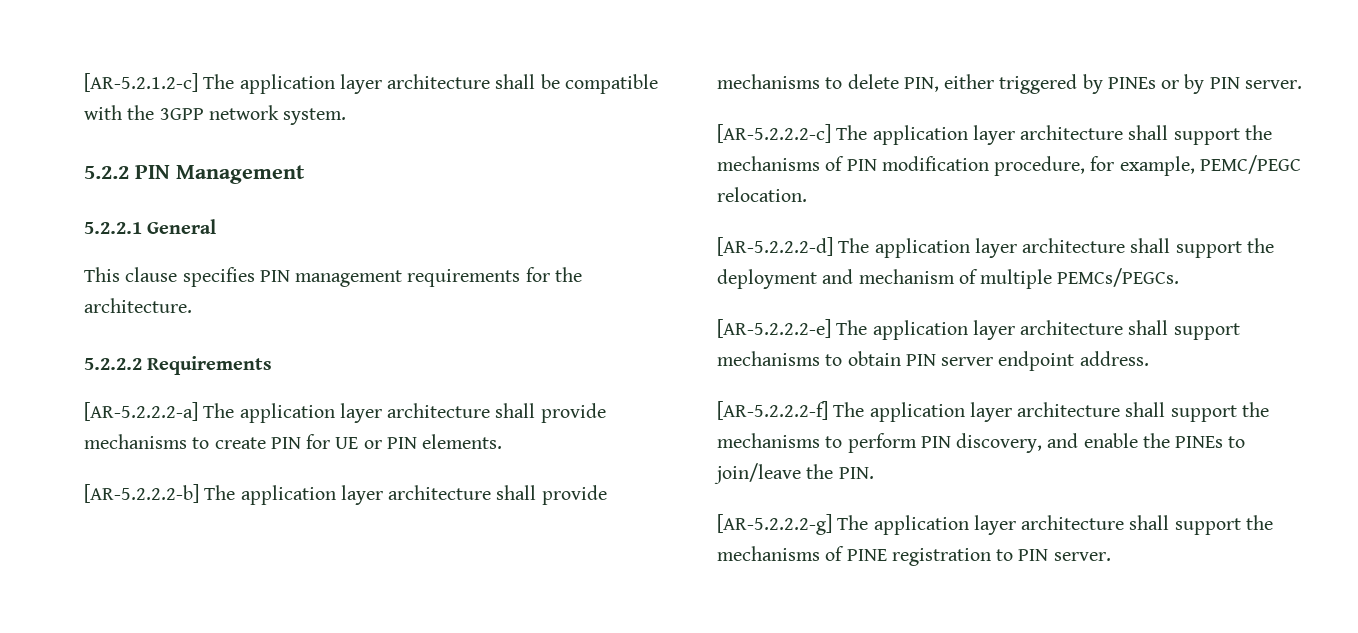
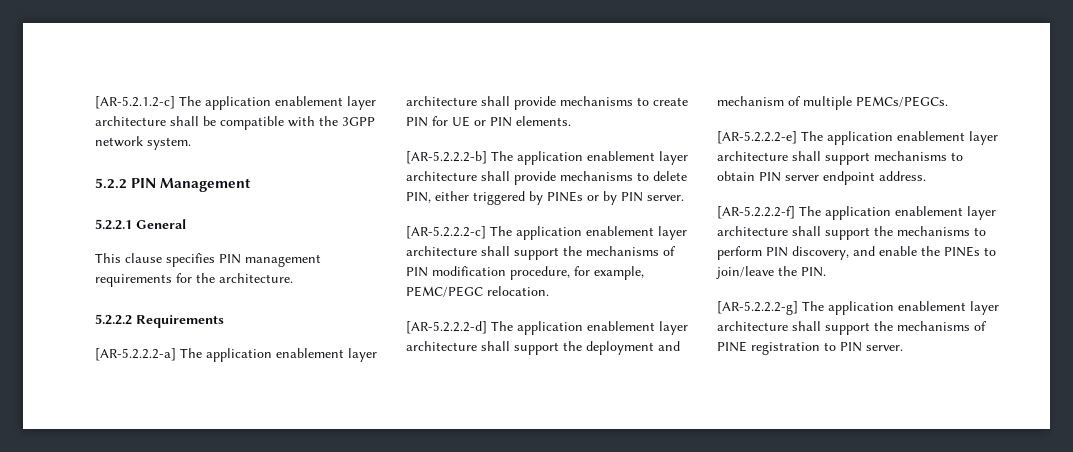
(335, 84) none -> [275,96,343,106] enablement
(335, 413) none -> [276,348,344,358] enablement
(336, 495) none -> [587,151,655,161] enablement
(968, 135) none -> [586,226,654,236] enablement
(970, 248) none -> [587,321,655,331] enablement
(968, 330) none -> [897,131,965,141] enablement
(965, 412) none -> [895,206,963,216] enablement
(969, 525) none -> [898,301,966,311] enablement

